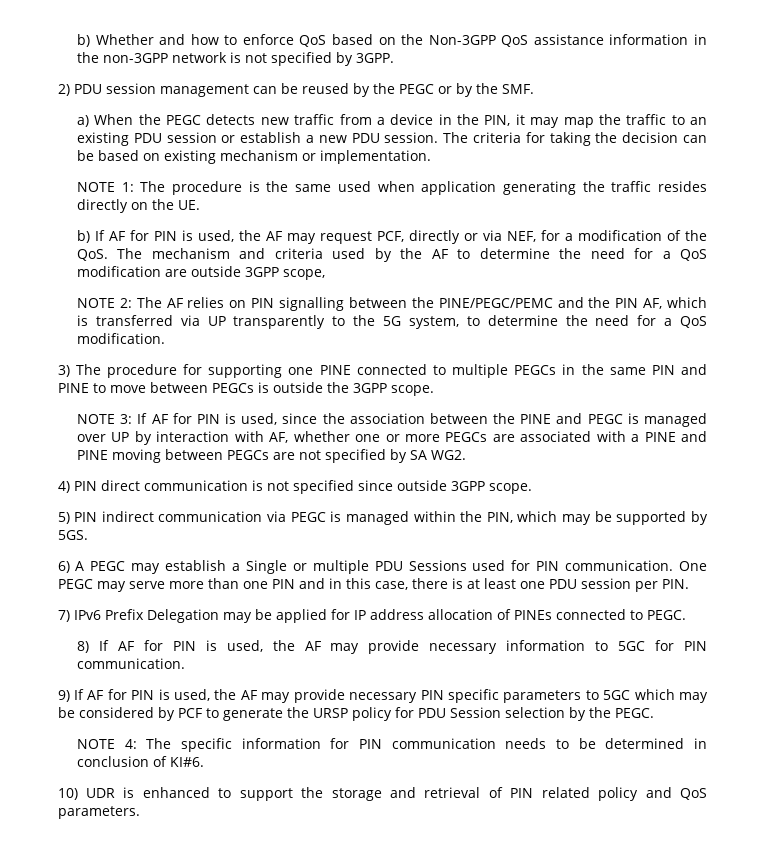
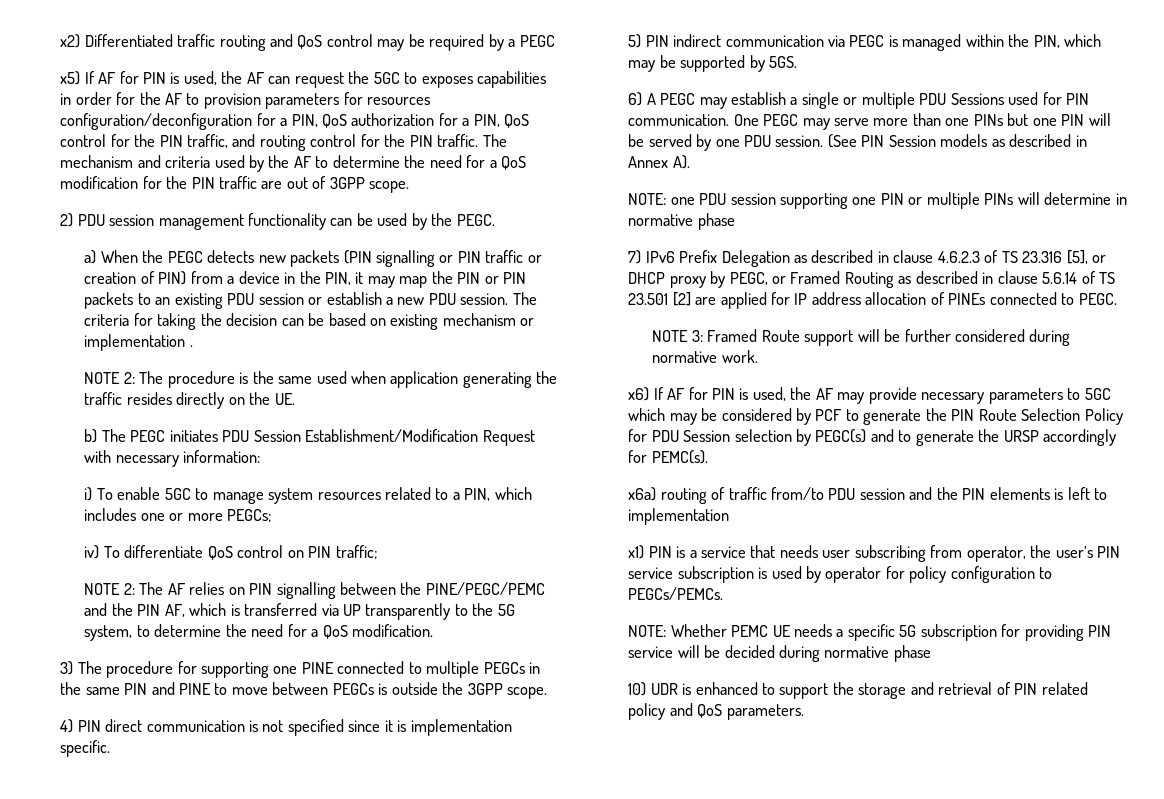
[76,34,707,47] [76,52,394,66] b) Whether and how to enforce QoS based on the Non-3GPP QoS assistance information in the non-3GPP network is not specified by 3GPP. -> [60,34,555,51] [60,71,547,88] [60,92,431,109] [60,113,530,130] [60,134,507,151] [60,155,527,172] [60,176,410,193] x2) Differentiated traffic routing and QoS control may be required by a PEGC // x5) If AF for PIN is used, the AF can request the 5GC to exposes capabilities in order for the AF to provision parameters for resources configuration/deconfiguration for a PIN, QoS authorization for a PIN, QoS control for the PIN traffic, and routing control for the PIN traffic. The mechanism and criteria used by the AF to determine the need for a QoS modification for the PIN traffic are out of 3GPP scope.
[252,83,534,97] can be reused by the PEGC or by the SMF. -> [248,213,495,230] functionality can be used by the PEGC.
[294,114,335,125] traffic -> [290,250,542,267] [84,271,187,285] packets (PIN signalling or PIN traffic or creation of PIN)
[626,114,667,125] traffic -> [457,272,527,284] [84,292,134,309] PIN or PIN packets
[319,150,431,164] [76,182,134,192] implementation. // NOTE 1: -> [84,334,193,351] [84,372,135,384] implementation . // NOTE 2:
[94,230,708,244] [76,248,707,262] [76,266,325,280] If AF for PIN is used, the AF may request PCF, directly or via NEF, for a modification of the QoS. The mechanism and criteria used by the AF to determine the need for a QoS modification are outside 3GPP scope, -> [101,429,535,446] [84,450,261,467] [84,487,532,504] [84,508,273,522] [84,545,378,560] The PEGC initiates PDU Session Establishment/Modification Request with necessary information: // i) To enable 5GC to manage system resources related to a PIN, which includes one or more PEGCs; // iv) To differentiate QoS control on PIN traffic;
[76,413,708,427] [76,431,707,445] [76,449,466,463] // NOTE 3: If AF for PIN is used, since the association between the PINE and PEGC is managed over UP by interaction with AF, whether one or more PEGCs are associated with a PINE and PINE moving between PEGCs are not specified by SA WG2. -> (548, 693) none
[396,480,532,494] outside 3GPP scope. -> [384,719,512,736] [60,740,111,757] it is implementation specific.
[245,560,287,574] Single -> [801,92,839,109] single
[271,578,689,592] [57,609,272,623] PIN and in this case, there is at least one PDU session per PIN. // 7) IPv6 Prefix Delegation may be -> [973,113,1111,126] [628,134,1087,151] [628,155,690,169] [628,192,1127,209] [628,213,735,230] [628,250,1107,267] [628,271,1116,288] [628,292,717,306] PINs but one PIN will be served by one PDU session. (See PIN Session models as described in Annex A). // NOTE: one PDU session supporting one PIN or multiple PINs will determine in normative phase // 7) IPv6 Prefix Delegation as described in clause 4.6.2.3 of TS 23.316 [5], or DHCP proxy by PEGC, or Framed Routing as described in clause 5.6.14 of TS 23.501 [2] are
[76,641,89,653] 8) -> [652,329,1071,346] [652,350,758,363] [628,387,650,401] NOTE 3: Framed Route support will be further considered during normative work. // x6)
[506,640,707,651] [76,658,185,669] [57,689,499,703] information to 5GC for PIN communication. // 9) If AF for PIN is used, the AF may provide necessary PIN specific -> (985, 398) none
[312,707,392,721] URSP policy -> [951,408,1123,425] PIN Route Selection Policy
[588,707,654,718] [76,738,707,752] [76,756,204,767] the PEGC. // NOTE 4: The specific information for PIN communication needs to be determined in conclusion of KI#6. -> [815,429,1117,446] [628,450,708,464] [628,487,1108,504] [628,508,730,525] [628,545,1121,562] [628,566,1053,583] [628,587,724,600] [628,624,1112,641] [628,645,931,662] PEGC(s) and to generate the URSP accordingly for PEMC(s). // x6a) routing of traffic from/to PDU session and the PIN elements is left to implementation // x1) PIN is a service that needs user subscribing from operator, the user’s PIN service subscription is used by operator for policy configuration to PEGCs/PEMCs. // NOTE: Whether PEMC UE needs a specific 5G subscription for providing PIN service will be decided during normative phase

